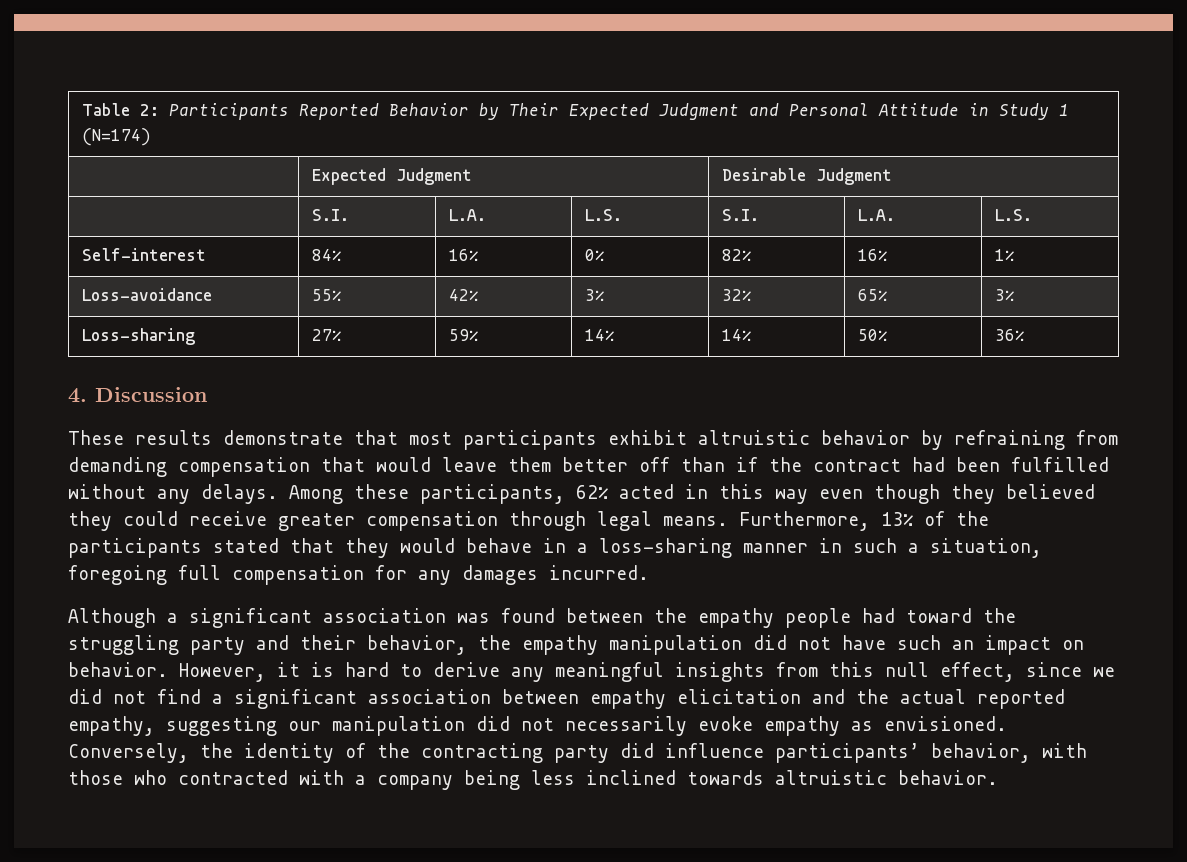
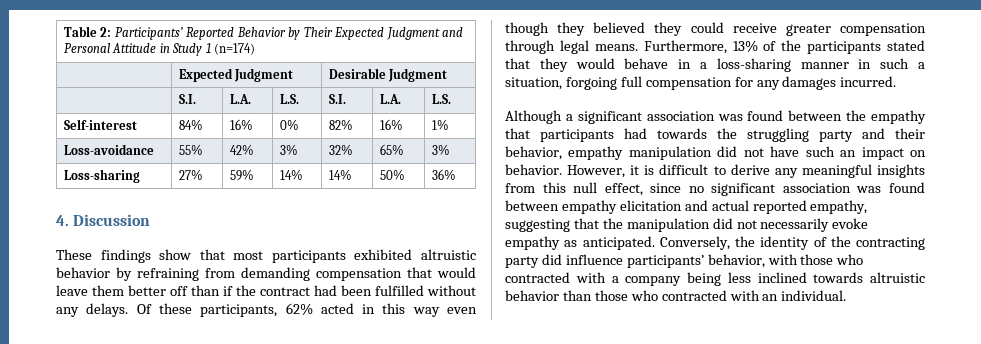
[168,103,289,120] Participants -> [114,27,183,40] Participants’
[81,128,151,146] (N=174) -> [214,43,256,55] (n=174)
[135,430,343,445] results demonstrate -> [100,249,192,263] findings show
[608,430,687,445] exhibit -> [354,249,413,260] exhibited
[289,485,343,504] Among -> [136,304,152,314] Of
[68,565,167,585] foregoing -> [565,77,617,90] forgoing
[785,608,972,628] people had toward -> [505,128,707,142] that participants had towards
[478,635,511,650] the -> (562, 153) none
[345,662,389,677] hard -> [659,164,709,175] difficult
[1093,667,1115,677] [68,689,491,709] we did not find a significant association -> [688,182,925,196] no significant association was found
[856,689,889,704] the -> (708, 205) none
[288,721,321,731] our -> [573,218,623,229] that the
[884,716,1007,731] envisioned. -> [582,236,655,250] anticipated.
[898,770,998,785] behavior. -> [505,290,847,301] behavior than those who contracted with an individual.

